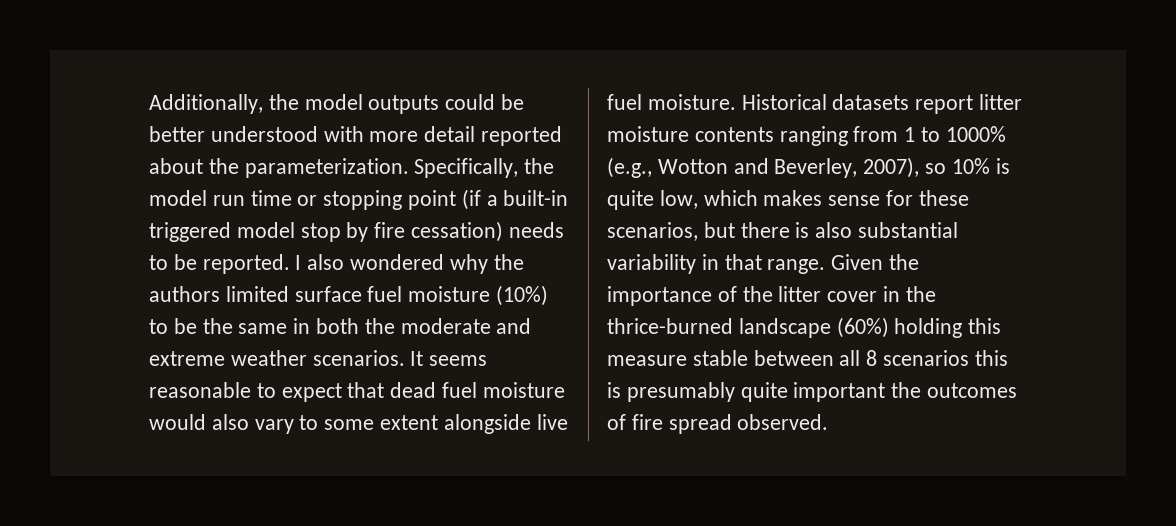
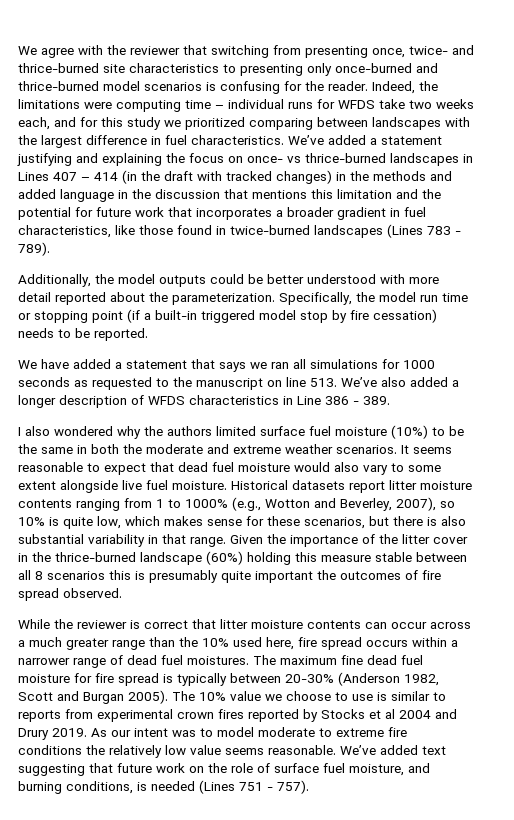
(149, 104) none -> [18,45,474,58] [18,63,438,76] [18,81,438,94] [18,99,474,112] [18,117,470,130] [18,135,442,148] [17,153,473,166] [18,170,452,184] [18,189,441,202] [18,207,426,220] [18,224,461,238] [18,242,50,256] We agree with the reviewer that switching from presenting once, twice- and thrice-burned site characteristics to presenting only once-burned and thrice-burned model scenarios is confusing for the reader. Indeed, the limitations were computing time – individual runs for WFDS take two weeks each, and for this study we prioritized comparing between landscapes with the largest difference in fuel characteristics. We’ve added a statement justifying and explaining the focus on once- vs thrice-burned landscapes in Lines 407 – 414 (in the draft with tracked changes) in the methods and added language in the discussion that mentions this limitation and the potential for future work that incorporates a broader gradient in fuel characteristics, like those found in twice-burned landscapes (Lines 783 - 789). //
(290, 264) none -> [18,359,435,372] [18,377,459,390] [18,395,390,408] // We have added a statement that says we ran all simulations for 1000 seconds as requested to the manuscript on line 513. We’ve also added a longer description of WFDS characteristics in Line 386 - 389. //
(829, 422) none -> [18,619,471,629] [18,637,458,650] [18,655,423,668] [18,672,439,686] [18,690,446,704] [18,709,457,722] [18,727,407,740] [18,745,446,758] [18,763,430,776] [18,780,309,794] // While the reviewer is correct that litter moisture contents can occur across a much greater range than the 10% used here, fire spread occurs within a narrower range of dead fuel moistures. The maximum fine dead fuel moisture for fire spread is typically between 20-30% (Anderson 1982, Scott and Burgan 2005). The 10% value we choose to use is similar to reports from experimental crown fires reported by Stocks et al 2004 and Drury 2019. As our intent was to model moderate to extreme fire conditions the relatively low value seems reasonable. We’ve added text suggesting that future work on the role of surface fuel moisture, and burning conditions, is needed (Lines 751 - 757).

